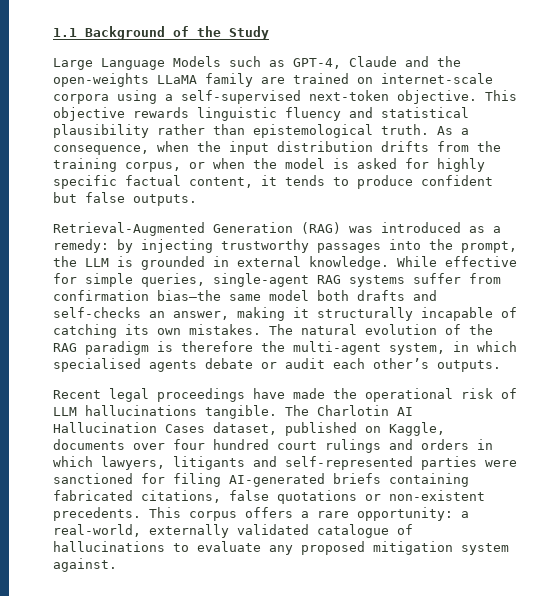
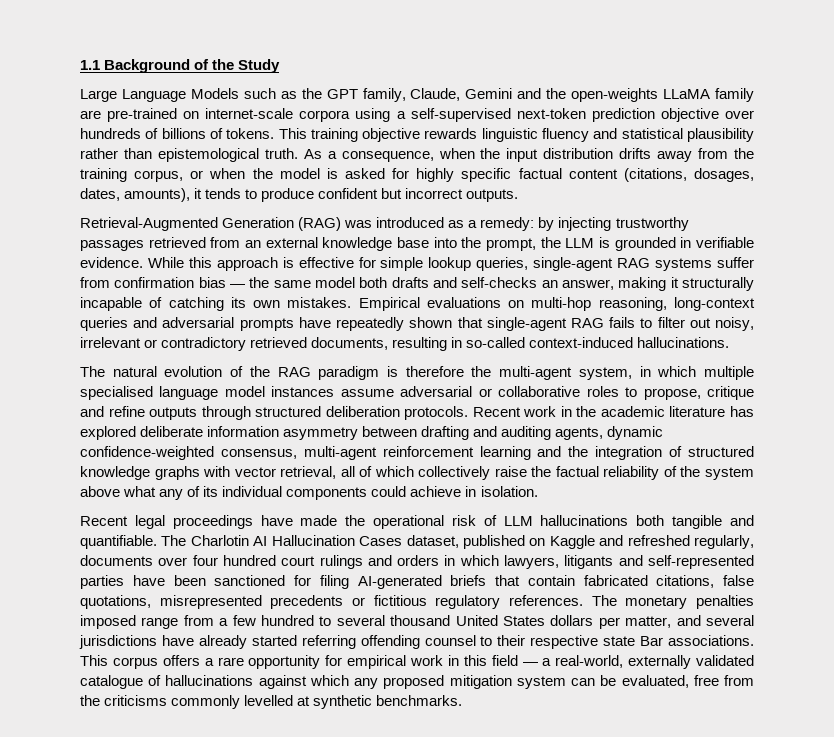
[293,56,397,69] GPT-4, Claude -> [301,88,513,102] the GPT family, Claude, Gemini
[293,73,349,84] trained -> [107,108,178,122] pre-trained
[397,90,517,104] objective. This -> [591,108,755,122] [80,128,358,142] prediction objective over hundreds of billions of tokens. This training
(429, 146) none -> [657,151,693,162] away
[189,177,253,188] content, -> [568,168,755,182] [80,188,191,202] content (citations, dosages, dates, amounts),
[85,192,125,203] false -> [405,188,464,199] incorrect
(381, 248) none -> [148,237,429,251] retrieved from an external knowledge base
[237,256,437,270] external knowledge. While -> [696,237,754,248] [80,257,294,271] verifiable evidence. While this approach is
(133, 280) none -> [428,257,472,271] lookup
[157,290,221,301] bias—the -> [198,277,270,288] bias — the
(261, 329) none -> [358,297,755,311] [80,317,754,331] [80,337,730,351] Empirical evaluations on multi-hop reasoning, long-context queries and adversarial prompts have repeatedly shown that single-agent RAG fails to filter out noisy, irrelevant or contradictory retrieved documents, resulting in so-called context-induced hallucinations. //
[53,358,501,372] specialised agents debate or audit each other’s outputs. -> [703,366,754,380] [80,386,754,400] [80,406,755,420] [80,426,664,440] [80,446,755,460] [80,466,754,480] [80,486,538,500] multiple specialised language model instances assume adversarial or collaborative roles to propose, critique and refine outputs through structured deliberation protocols. Recent work in the academic literature has explored deliberate information asymmetry between drafting and auditing agents, dynamic confidence-weighted consensus, multi-agent reinforcement learning and the integration of structured knowledge graphs with vector retrieval, all of which collectively raise the factual reliability of the system above what any of its individual components could achieve in isolation.
[205,405,277,419] tangible. -> [636,515,754,529] [80,535,157,549] both tangible and quantifiable.
[389,422,445,436] Kaggle, -> [549,535,754,549] Kaggle and refreshed regularly,
[485,460,517,467] were -> [132,575,206,586] have been
[389,473,469,487] containing -> [495,575,575,586] that contain
[277,490,485,504] [53,507,141,521] quotations or non-existent precedents. -> [80,595,754,609] [80,615,754,629] [79,635,754,649] quotations, misrepresented precedents or fictitious regulatory references. The monetary penalties imposed range from a few hundred to several thousand United States dollars per matter, and several jurisdictions have already started referring offending counsel to their respective state Bar associations.
[357,507,453,521] opportunity: -> [248,655,538,669] opportunity for empirical work in this field —
[173,541,261,552] to evaluate -> [258,675,349,689] against which
[53,558,117,572] against. -> [571,675,755,688] [80,695,463,709] can be evaluated, free from the criticisms commonly levelled at synthetic benchmarks.

